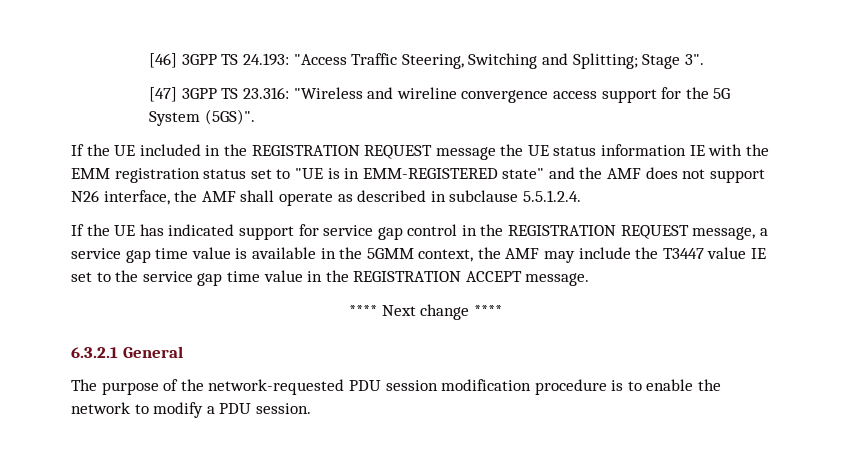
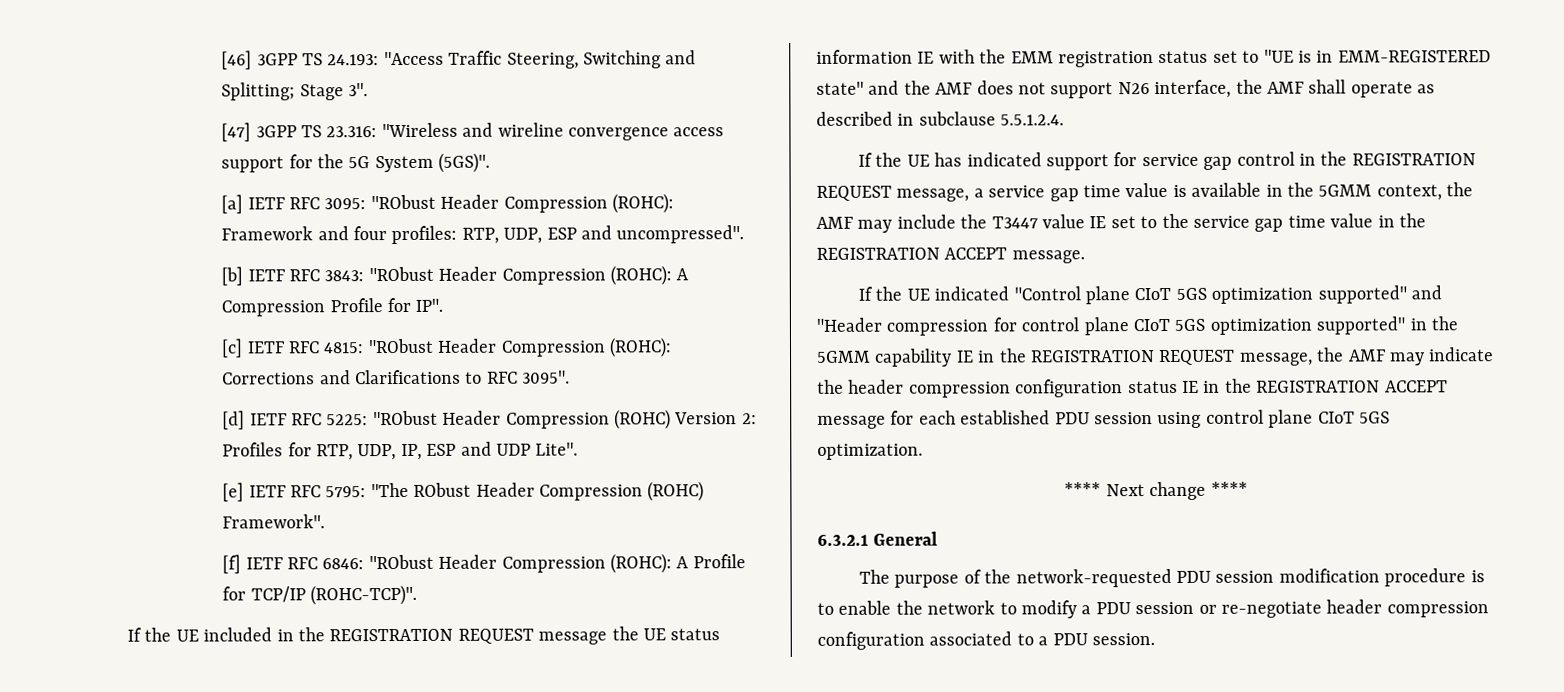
(255, 117) none -> [221,193,674,214] [221,225,745,245] [221,265,690,286] [221,297,444,317] [221,337,672,358] [222,369,571,385] [222,409,757,430] [222,441,579,461] [222,481,705,502] [222,514,326,529] [222,553,746,574] [222,584,417,606] // [a] IETF RFC 3095: "RObust Header Compression (ROHC): Framework and four profiles: RTP, UDP, ESP and uncompressed". // [b] IETF RFC 3843: "RObust Header Compression (ROHC): A Compression Profile for IP". // [c] IETF RFC 4815: "RObust Header Compression (ROHC): Corrections and Clarifications to RFC 3095". // [d] IETF RFC 5225: "RObust Header Compression (ROHC) Version 2: Profiles for RTP, UDP, IP, ESP and UDP Lite". // [e] IETF RFC 5795: "The RObust Header Compression (ROHC) Framework". // [f] IETF RFC 6846: "RObust Header Compression (ROHC): A Profile for TCP/IP (ROHC-TCP)".
(590, 279) none -> [857,285,1442,305] [816,316,1458,336] [817,347,1495,367] [817,378,1448,398] [817,409,1390,429] [817,443,923,460] // If the UE indicated "Control plane CIoT 5GS optimization supported" and "Header compression for control plane CIoT 5GS optimization supported" in the 5GMM capability IE in the REGISTRATION REQUEST message, the AMF may indicate the header compression configuration status IE in the REGISTRATION ACCEPT message for each established PDU session using control plane CIoT 5GS optimization.
(252, 408) none -> [1135,599,1489,618] [817,631,1088,650] session or re-negotiate header compression configuration associated to a PDU

